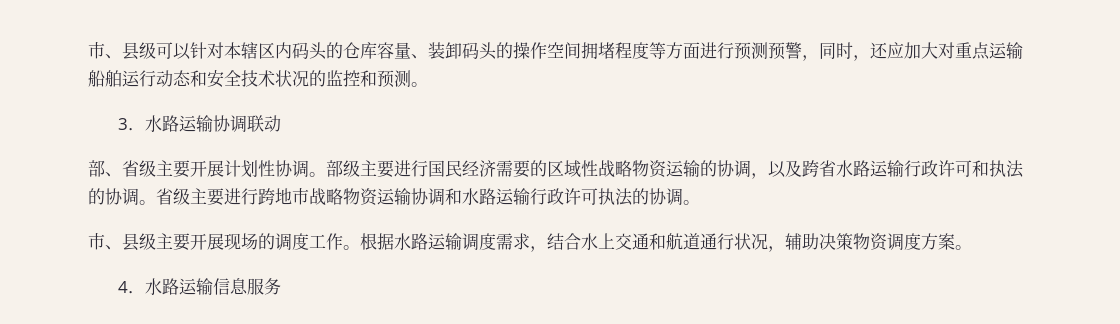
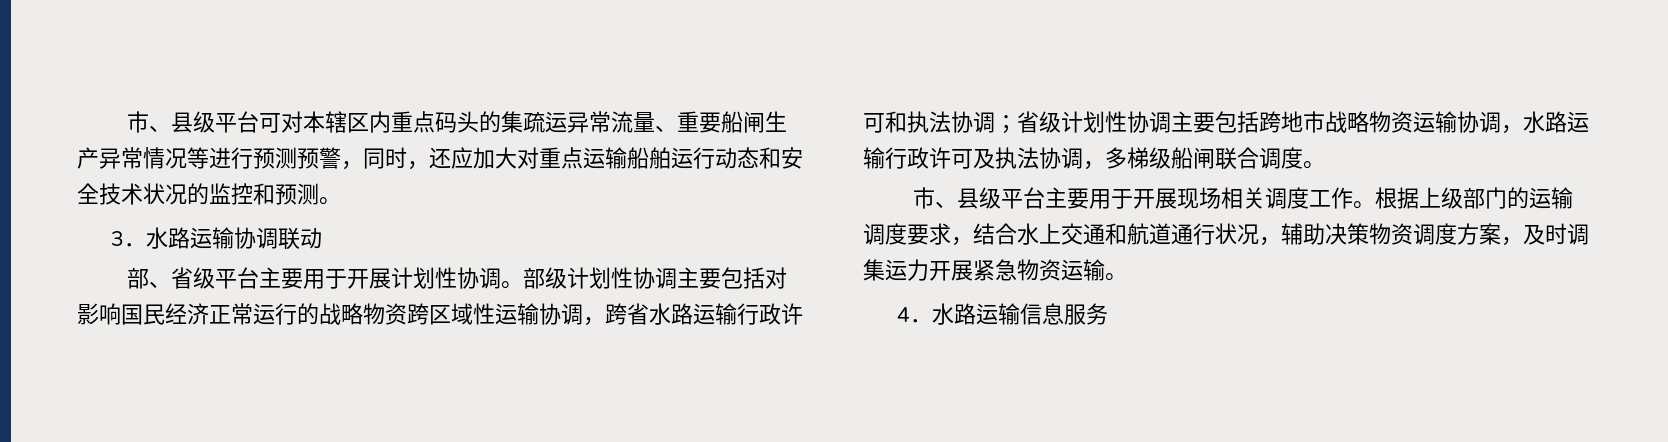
[88,42,207,60] 市、县级可以针 -> [127,111,282,133] 市、县级平台可
[292,42,700,60] 码头的仓库容量、装卸码头的操作空间拥堵程度等方面 -> [391,111,788,133] [77,147,209,169] 重点码头的集疏运异常流量、重要船闸生产异常情况等
[156,160,190,178] 主要 -> [215,267,348,289] 平台主要用于
[360,160,802,179] 主要进行国民经济需要的区域性战略物资运输的协调，以及 -> [567,267,788,289] [77,303,605,326] 计划性协调主要包括对影响国民经济正常运行的战略物资跨区域性运输协调，
[88,188,258,206] 的协调。省级主要进行 -> [951,111,1259,134] 协调；省级计划性协调主要包括
[445,188,683,206] 和水路运输行政许可执法的协调 -> [1501,111,1589,134] [863,147,1303,170] ，水路运输行政许可及执法协调，多梯级船闸联合调度
[156,233,190,251] 主要 -> [1001,187,1134,209] 平台主要用于
[258,233,275,250] 的 -> [1221,187,1266,209] 相关
[394,233,428,250] 水路 -> [1419,187,1530,209] 上级部门的
[496,233,513,250] 需 -> [907,224,929,245] 要
(955, 241) none -> [1501,223,1589,246] [863,259,1105,281] ，及时调集运力开展紧急物资运输

